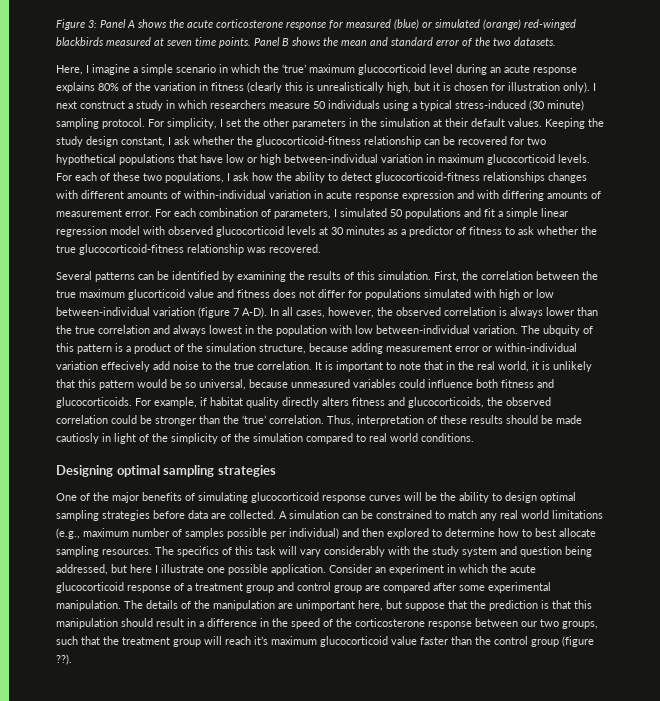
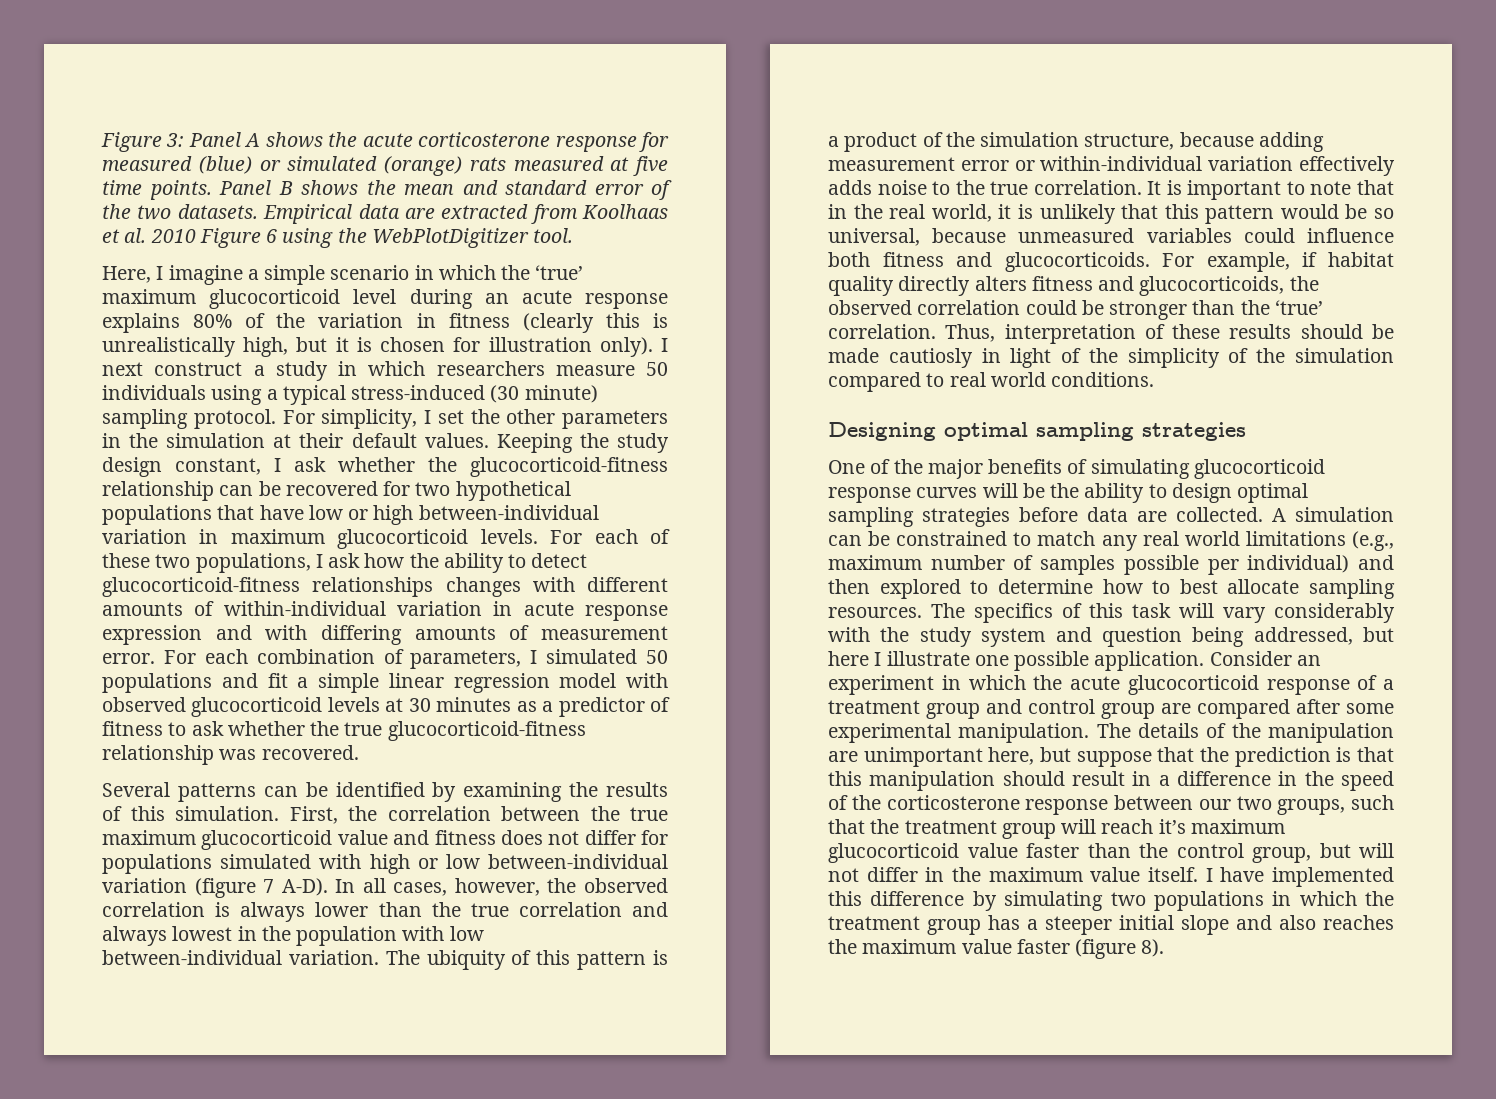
[524,19,576,30] [56,37,104,46] red-winged blackbirds -> [469,157,506,171] rats
[167,40,192,46] seven -> [633,156,668,176] five
(556, 41) none -> [263,204,668,224] [102,228,574,248] Empirical data are extracted from Koolhaas et al. 2010 Figure 6 using the WebPlotDigitizer tool.
[128,289,185,300] glucorticoid -> [201,830,333,850] glucocorticoid
[543,325,580,336] ubquity -> [426,950,506,970] ubiquity
[101,361,170,372] effecively add -> [1299,156,1395,176] [828,180,872,195] effectively adds
[531,636,594,647] [56,654,72,665] group (figure ??). -> [1252,843,1394,863] [828,867,1394,887] [828,891,1394,911] [828,915,1394,935] [828,939,1165,959] group, but will not differ in the maximum value itself. I have implemented this difference by simulating two populations in which the treatment group has a steeper initial slope and also reaches the maximum value faster (figure 8).

